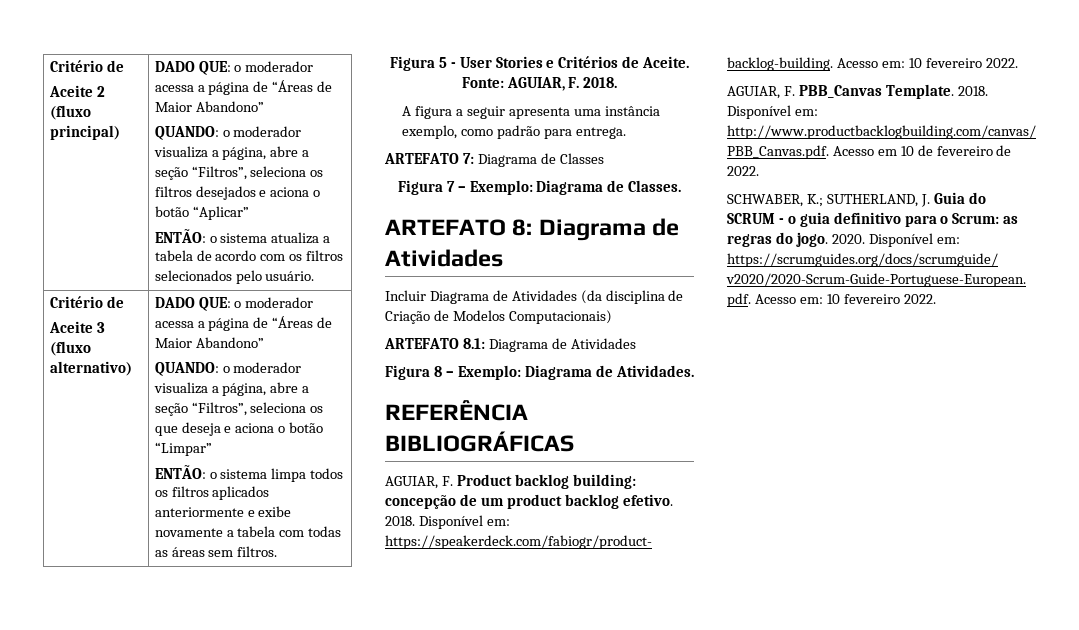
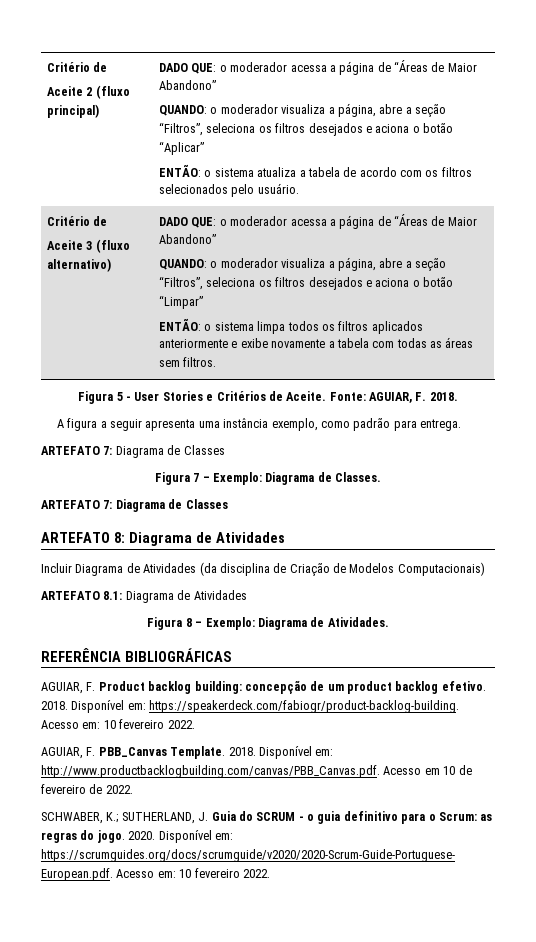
[154,422,221,436] que deseja -> [275,277,363,290] filtros desejados
(682, 186) none -> [41,499,228,512] // ARTEFATO 7: Diagrama de Classes

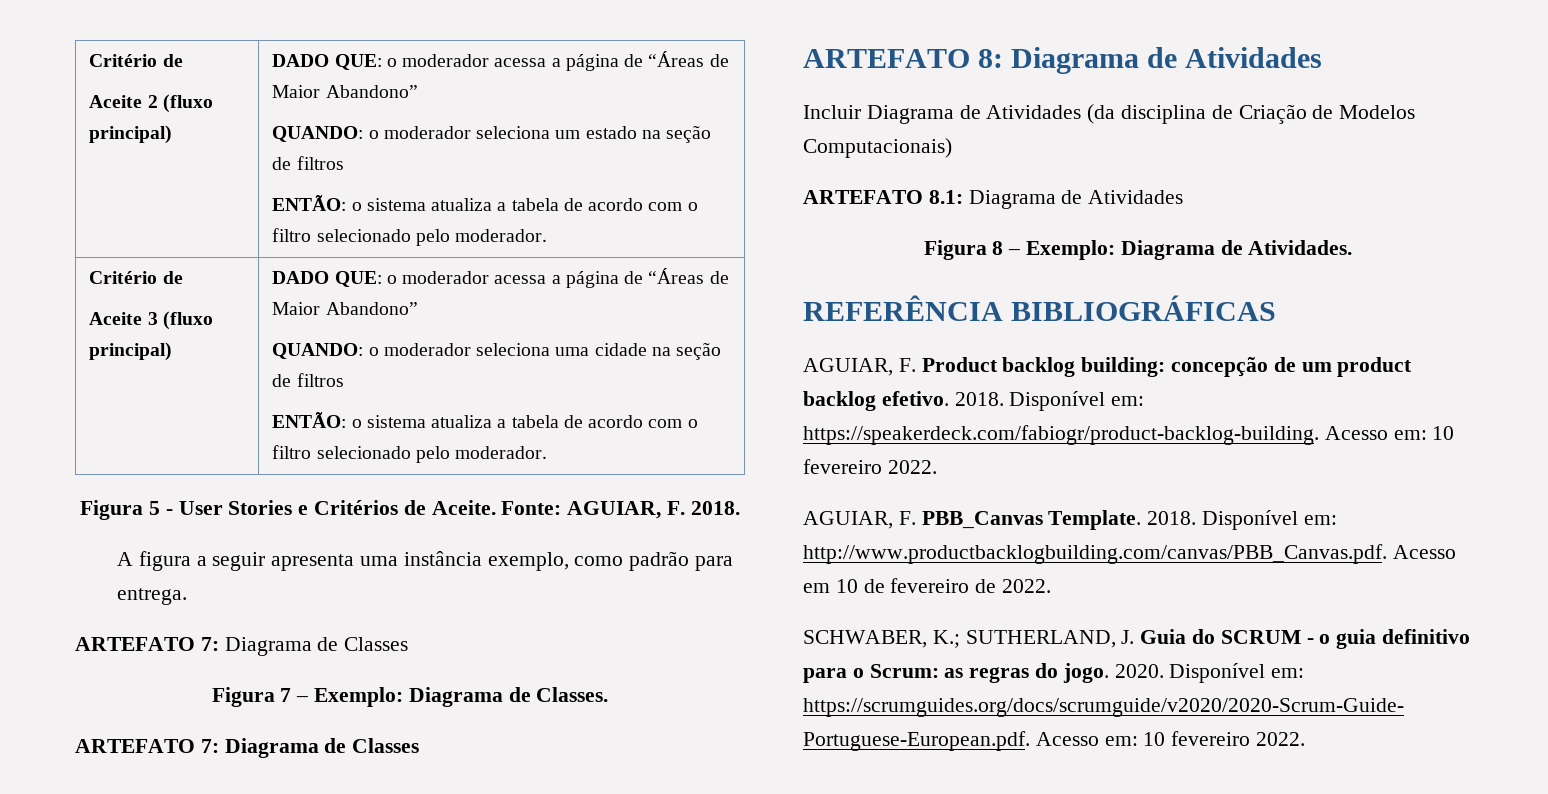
[281,103,447,117] [159,122,454,136] [159,141,205,155] [159,164,472,177] [159,183,299,197] visualiza a página, abre a seção “Filtros”, seleciona os filtros desejados e aciona o botão “Aplicar” // ENTÃO: o sistema atualiza a tabela de acordo com os filtros selecionados pelo usuário. -> [476,126,712,143] [272,156,344,170] [272,195,698,211] [272,228,548,246] seleciona um estado na seção de filtros // ENTÃO: o sistema atualiza a tabela de acordo com o filtro selecionado pelo moderador.
[47,258,112,272] alternativo) -> [89,342,173,361] principal)
[281,257,447,271] [159,276,454,290] [159,295,204,309] [159,318,423,334] [159,337,474,348] [159,357,217,367] visualiza a página, abre a seção “Filtros”, seleciona os filtros desejados e aciona o botão “Limpar” // ENTÃO: o sistema limpa todos os filtros aplicados anteriormente e exibe novamente a tabela com todas as áreas sem filtros. -> [476,343,722,360] [272,373,344,387] [272,412,698,428] [272,445,548,463] seleciona uma cidade na seção de filtros // ENTÃO: o sistema atualiza a tabela de acordo com o filtro selecionado pelo moderador.

